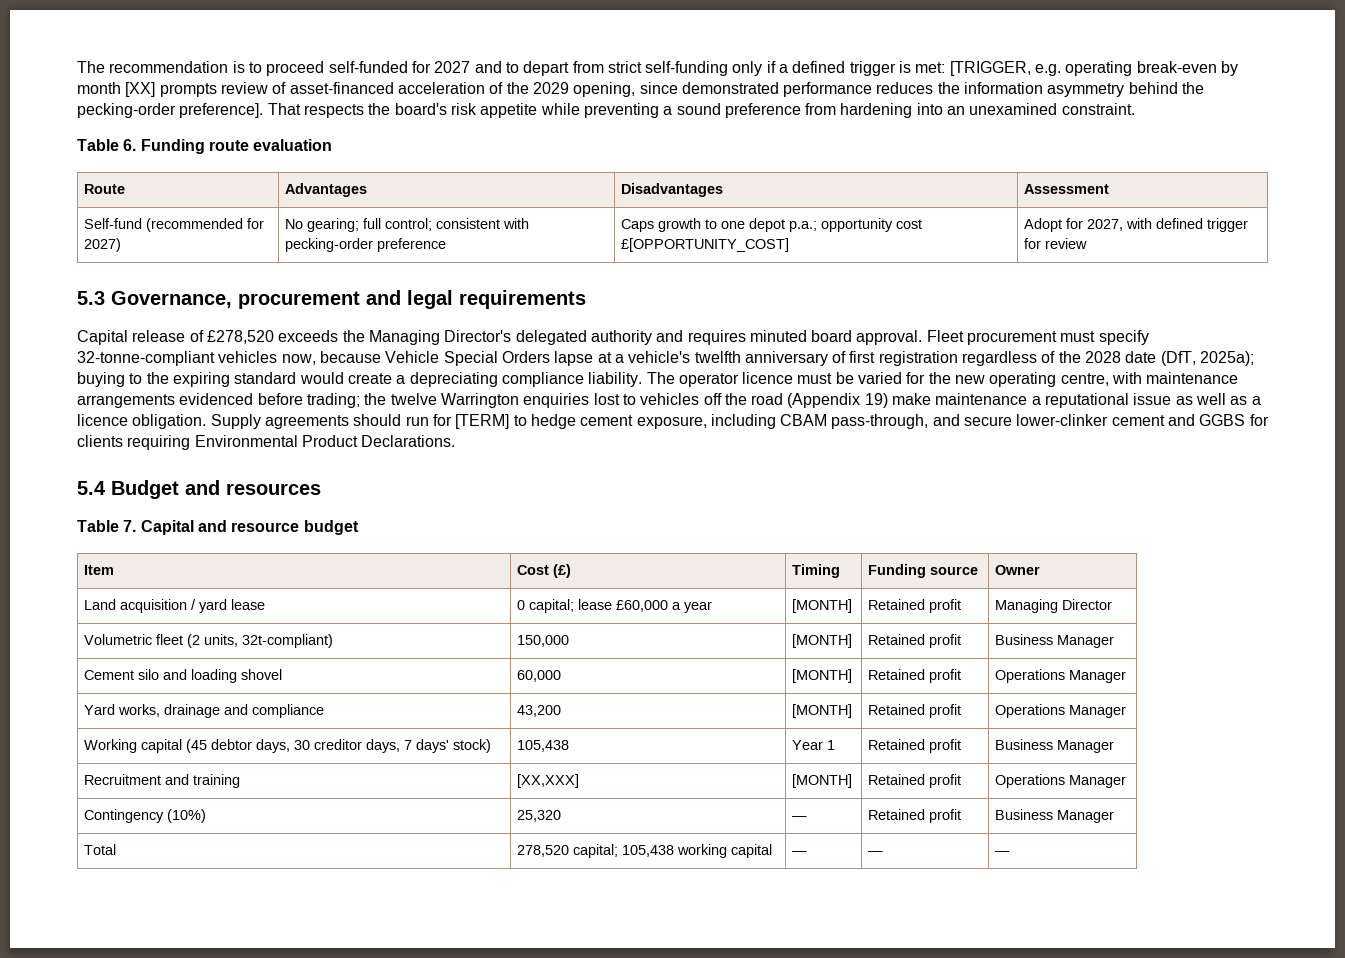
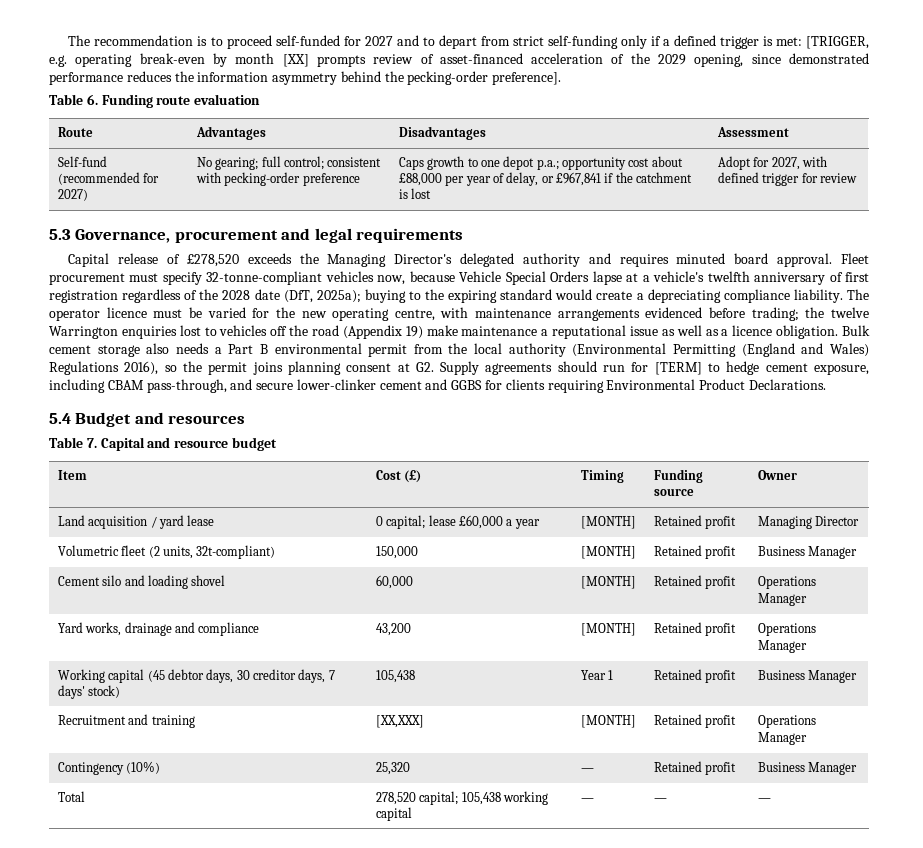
[267,103,1135,118] That respects the board's risk appetite while preventing a sound preference from hardening into an unexamined constraint. -> (562, 78) none
[621,238,790,252] £[OPPORTUNITY_COST] -> [651,156,683,167] [398,172,693,186] [398,188,432,199] about £88,000 per year of delay, or £967,841 if the catchment is lost
(207, 421) none -> [842,325,871,336] [49,343,869,357] [49,361,434,375] Bulk cement storage also needs a Part B environmental permit from the local authority (Environmental Permitting (England and Wales) Regulations 2016), so the permit joins planning consent at G2.

